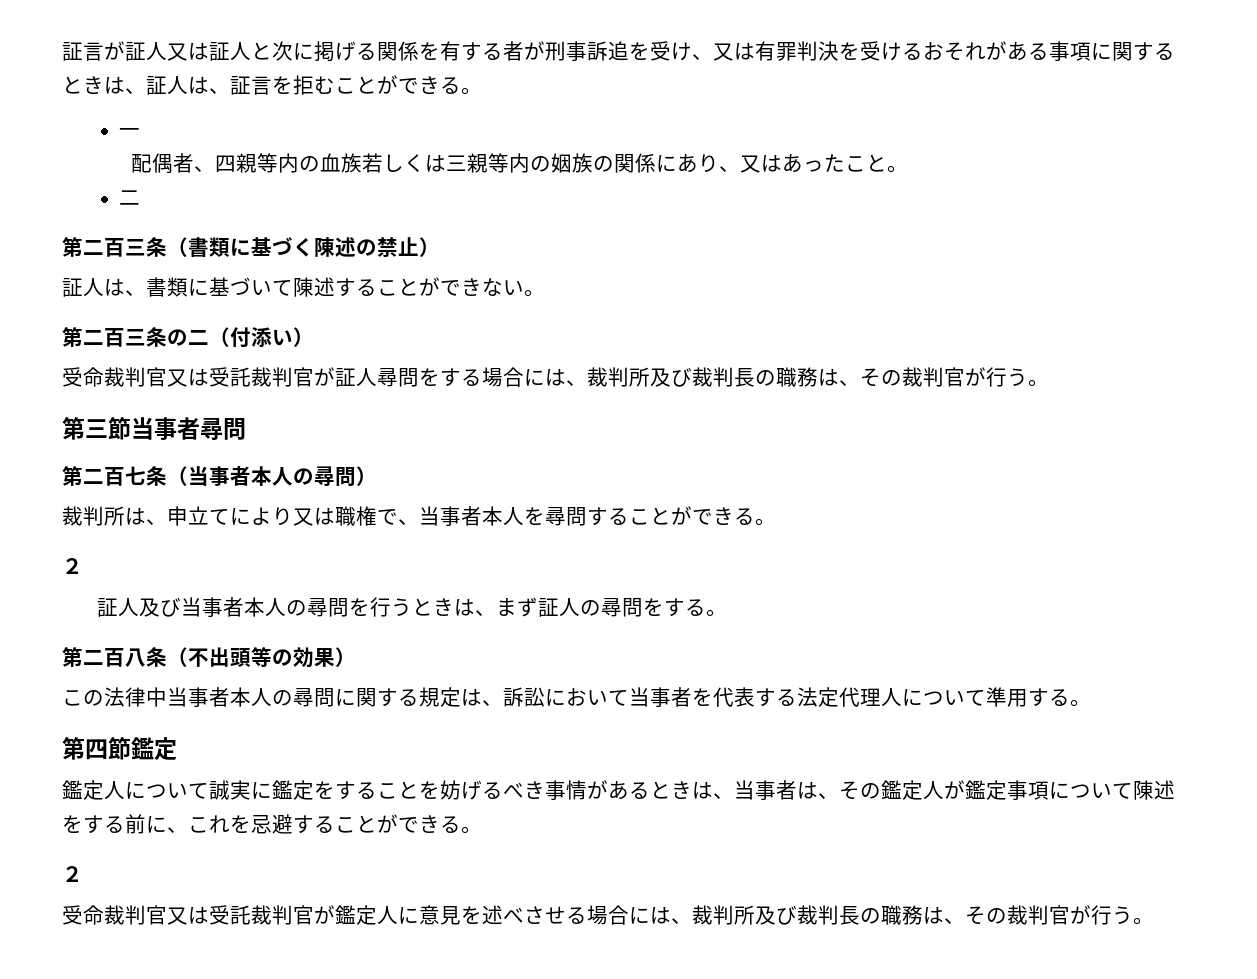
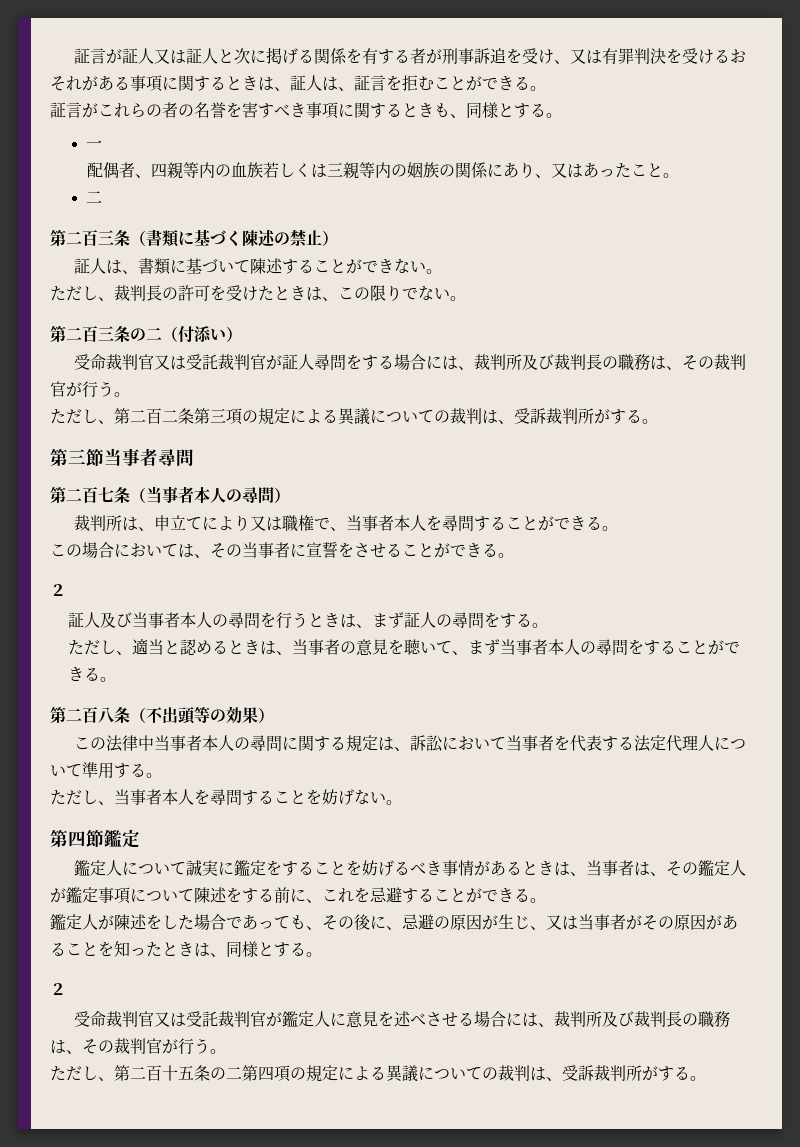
(482, 91) none -> [50,102,562,119] // 証言がこれらの者の名誉を害すべき事項に関するときも、同様とする。
(545, 293) none -> [50,285,466,302] // ただし、裁判長の許可を受けたときは、この限りでない。
(1049, 383) none -> [50,408,658,425] // ただし、第二百二条第三項の規定による異議についての裁判は、受訴裁判所がする。
(776, 522) none -> [50,542,514,558] // この場合においては、その当事者に宣誓をさせることができる。
(727, 613) none -> [68,638,741,656] [68,667,117,682] // ただし、適当と認めるときは、当事者の意見を聴いて、まず当事者本人の尋問をすることができる。
(1091, 703) none -> [50,789,402,806] // ただし、当事者本人を尋問することを妨げない。
(482, 830) none -> [50,914,738,930] [50,941,322,957] // 鑑定人が陳述をした場合であっても、その後に、忌避の原因が生じ、又は当事者がその原因があることを知ったときは、同様とする。
(1154, 921) none -> [50,1065,706,1082] // ただし、第二百十五条の二第四項の規定による異議についての裁判は、受訴裁判所がする。

